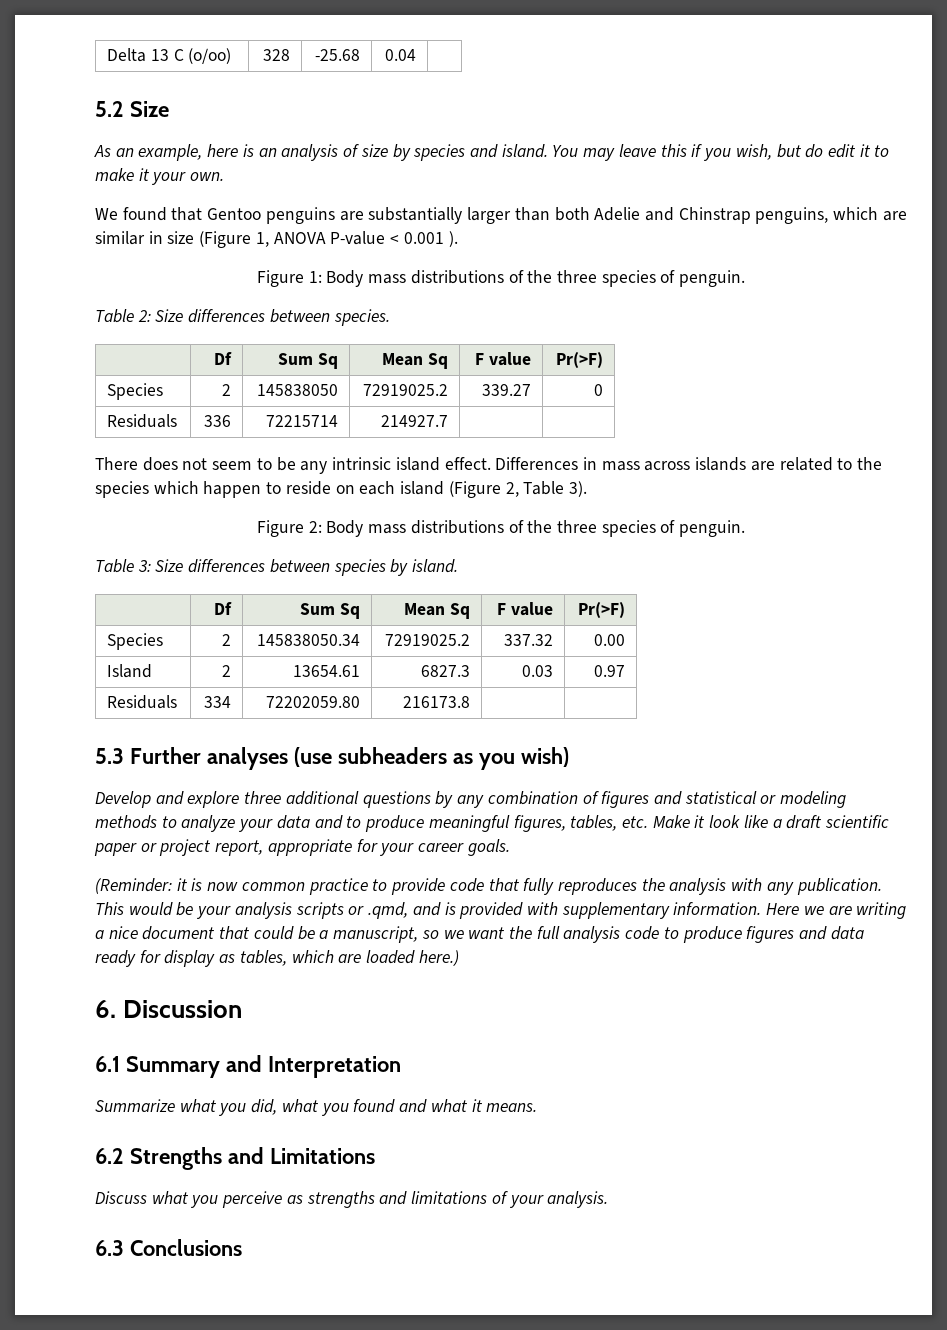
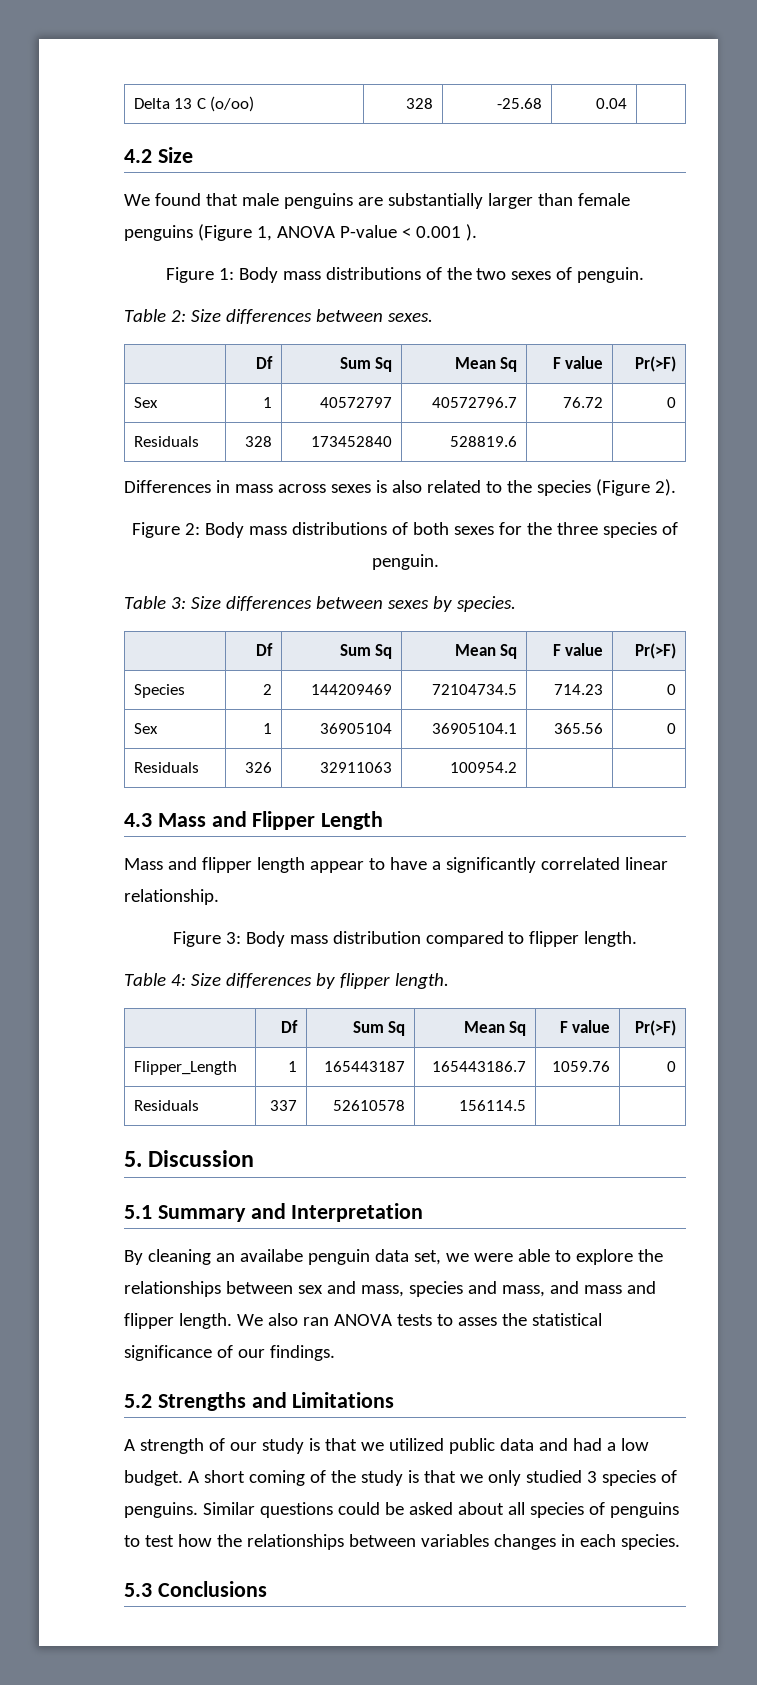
[95,101,169,117] [94,144,890,161] [95,168,225,185] 5.2 Size // As an example, here is an analysis of size by species and island. You may leave this if you wish, but do edit it to make it your own. -> [124,147,193,163] 4.2 Size
[207,208,262,220] Gentoo -> [241,193,279,206] male
[554,207,907,224] [95,231,195,245] both Adelie and Chinstrap penguins, which are similar in size -> [577,193,630,206] [124,225,193,241] female penguins
[556,270,656,287] three species -> [476,268,552,280] two sexes
(330, 316) none -> [387,313,433,322] [256,356,274,369] [339,357,393,372] [454,357,518,372] [552,356,604,369] [635,356,677,372] [133,397,158,408] [263,397,273,408] [320,397,393,408] [432,397,518,408] [563,397,604,408] [667,397,677,408] [133,436,199,447] [245,436,273,447] [311,436,393,447] [450,436,518,447] [124,479,676,496] [132,522,678,538] [371,554,439,570] [124,596,452,612] sexes. // | Df | Sum Sq | Mean Sq | F value | Pr(>F) // Sex | 1 | 40572797 | 40572796.7 | 76.72 | 0 // Residuals | 328 | 173452840 | 528819.6 | | // Differences in mass across sexes is also related to the species (Figure 2). // Figure 2: Body mass distributions of both sexes for the three species of penguin. // Table 3: Size differences between sexes by
[256,384,338,396] [362,384,448,396] [481,384,531,396] [593,384,603,396] [107,414,178,428] [203,415,231,427] [265,415,338,427] [380,415,448,427] [95,457,883,474] [95,481,587,498] [256,520,746,537] [95,559,459,576] [213,602,232,615] [300,603,360,619] [404,603,470,619] [497,602,553,616] [577,602,625,618] [107,633,164,650] [221,634,231,646] [256,634,360,646] [384,634,470,646] [503,634,553,646] [593,634,625,646] [107,664,153,678] [221,665,231,677] [292,665,360,677] [420,665,470,677] [521,665,553,677] [593,665,625,677] [107,695,178,709] [203,696,231,708] [265,696,360,708] [402,696,470,708] [95,747,569,770] [95,791,847,808] [95,815,890,832] [94,839,510,856] [95,878,882,895] [95,902,907,919] [95,926,864,943] [95,950,459,967] [95,1000,116,1018] 145838050 | 72919025.2 | 339.27 | 0 // Residuals | 336 | 72215714 | 214927.7 | | // There does not seem to be any intrinsic island effect. Differences in mass across islands are related to the species which happen to reside on each island (Figure 2, Table 3). // Figure 2: Body mass distributions of the three species of penguin. // Table 3: Size differences between species by island. // | Df | Sum Sq | Mean Sq | F value | Pr(>F) // Species | 2 | 145838050.34 | 72919025.2 | 337.32 | 0.00 // Island | 2 | 13654.61 | 6827.3 | 0.03 | 0.97 // Residuals | 334 | 72202059.80 | 216173.8 | | // 5.3 Further analyses (use subheaders as you wish) // Develop and explore three additional questions by any combination of figures and statistical or modeling methods to analyze your data and to produce meaningful figures, tables, etc. Make it look like a draft scientific paper or project report, appropriate for your career goals. // (Reminder: it is now common practice to provide code that fully reproduces the analysis with any publication. This would be your analysis scripts or .qmd, and is provided with supplementary information. Here we are writing a nice document that could be a manuscript, so we want the full analysis code to produce figures and data ready for display as tables, which are loaded here.) // 6. -> [311,684,393,695] [432,684,518,695] [554,684,604,695] [667,684,677,695] [133,723,158,734] [263,723,273,734] [320,723,393,734] [432,723,518,734] [554,723,604,734] [667,723,677,734] [133,762,199,773] [245,762,273,773] [320,762,393,773] [450,762,518,773] [124,811,384,830] [124,857,668,873] [124,889,219,905] [172,931,638,947] [124,973,449,989] [281,1020,299,1033] [352,1021,406,1036] [463,1021,527,1036] [559,1020,611,1033] [635,1020,677,1036] [133,1061,237,1075] [288,1061,298,1072] [324,1061,406,1072] [432,1061,527,1072] [552,1061,611,1072] [667,1061,677,1072] [133,1100,199,1111] [270,1100,298,1111] [333,1100,406,1111] [459,1100,527,1111] [124,1151,142,1167] 144209469 | 72104734.5 | 714.23 | 0 // Sex | 1 | 36905104 | 36905104.1 | 365.56 | 0 // Residuals | 326 | 32911063 | 100954.2 | | // 4.3 Mass and Flipper Length // Mass and flipper length appear to have a significantly correlated linear relationship. // Figure 3: Body mass distribution compared to flipper length. // Table 4: Size differences by flipper length. // | Df | Sum Sq | Mean Sq | F value | Pr(>F) // Flipper_Length | 1 | 165443187 | 165443186.7 | 1059.76 | 0 // Residuals | 337 | 52610578 | 156114.5 | | // 5.
[95,1056,120,1072] 6.1 -> [124,1205,152,1219] 5.1
[95,1099,538,1116] [95,1147,375,1170] [95,1191,609,1208] [95,1240,124,1256] Summarize what you did, what you found and what it means. // 6.2 Strengths and Limitations // Discuss what you perceive as strengths and limitations of your analysis. // 6.3 -> [124,1249,663,1265] [124,1281,656,1297] [124,1313,602,1329] [124,1345,335,1361] [124,1392,395,1411] [124,1438,649,1454] [124,1470,677,1486] [124,1502,679,1518] [124,1534,680,1550] [124,1583,152,1597] By cleaning an availabe penguin data set, we were able to explore the relationships between sex and mass, species and mass, and mass and flipper length. We also ran ANOVA tests to asses the statistical significance of our findings. // 5.2 Strengths and Limitations // A strength of our study is that we utilized public data and had a low budget. A short coming of the study is that we only studied 3 species of penguins. Similar questions could be asked about all species of penguins to test how the relationships between variables changes in each species. // 5.3

